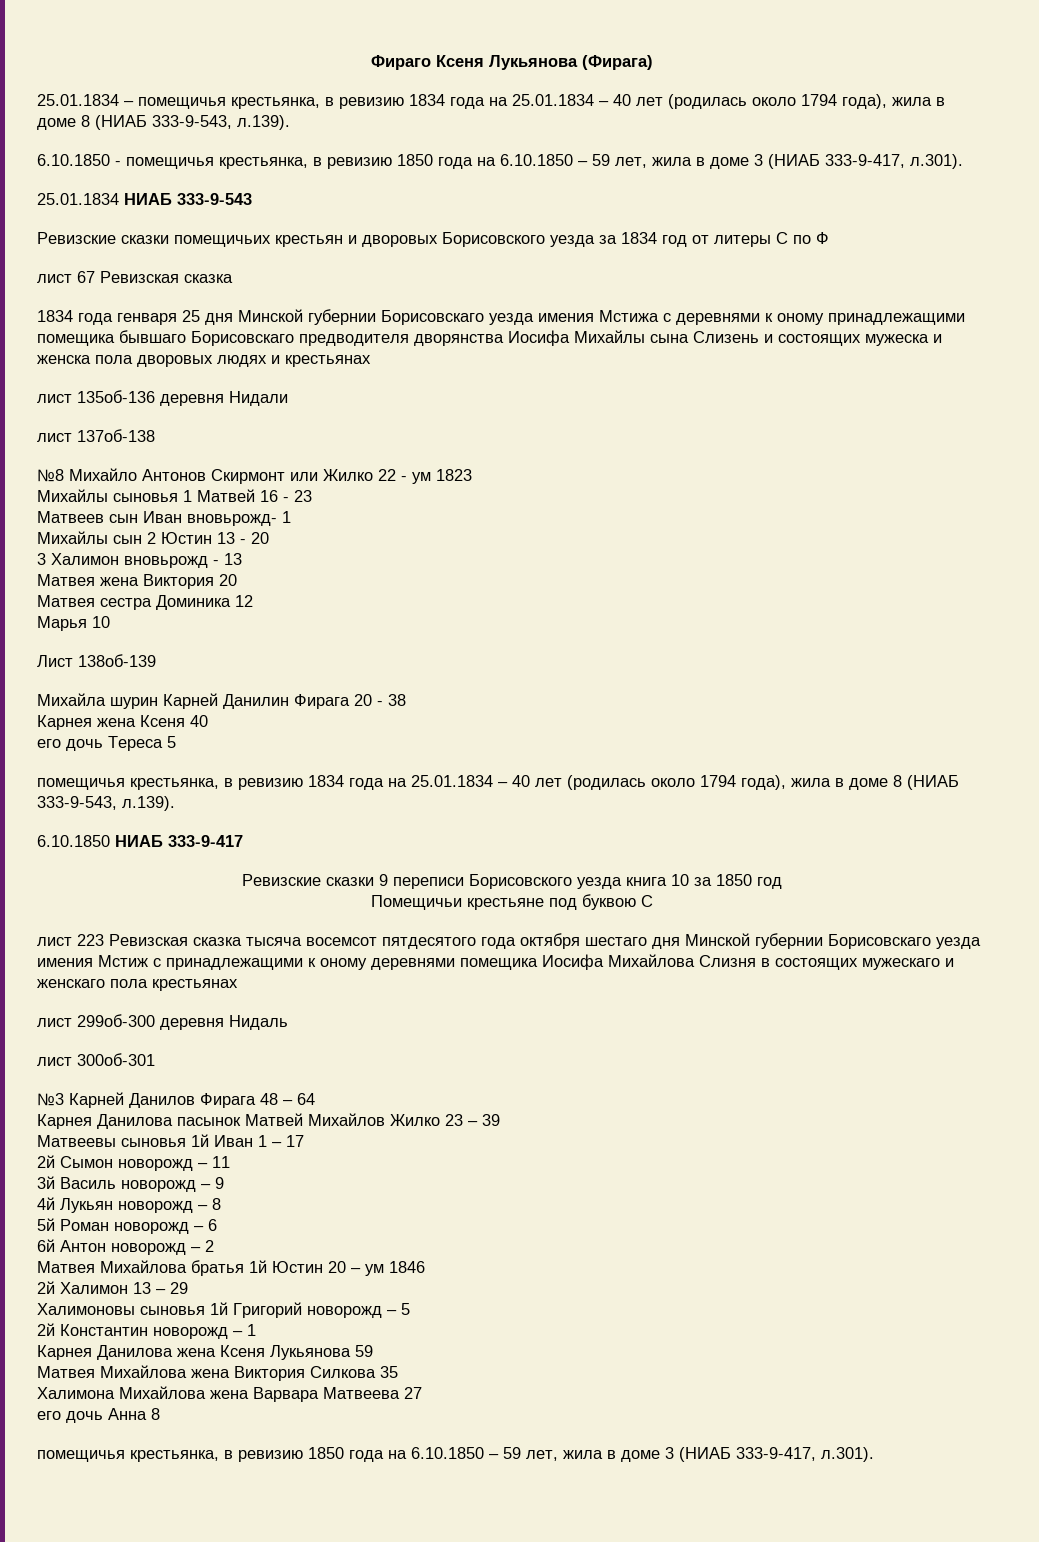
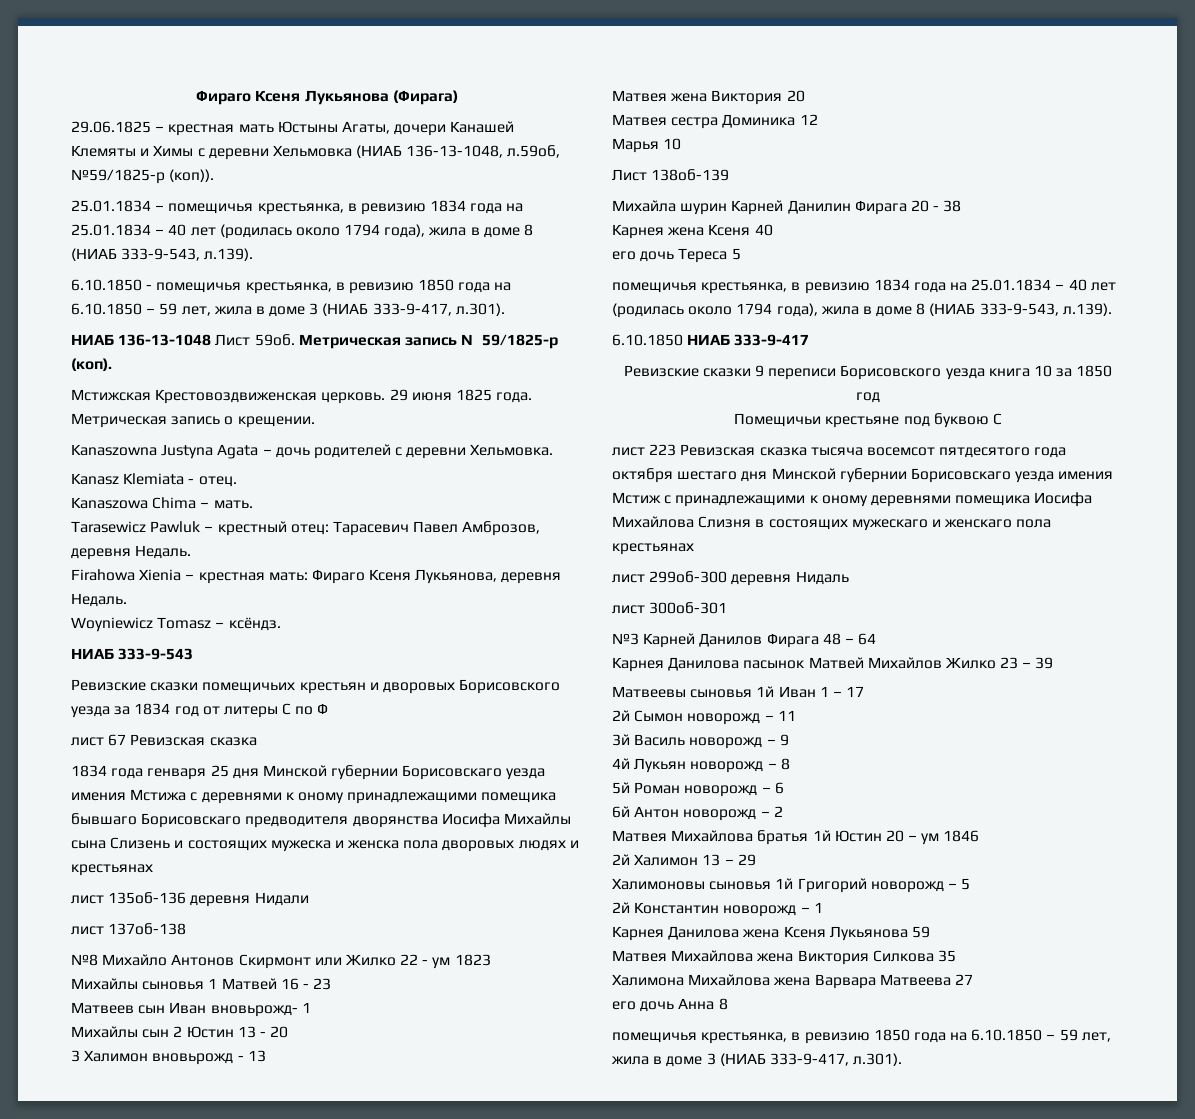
(653, 62) none -> [71,121,515,136] [71,145,561,160] [71,169,215,184] // 29.06.1825 – крестная мать Юстыны Агаты, дочери Канашей Клемяты и Химы с деревни Хельмовка (НИАБ 136-13-1048, л.59об, №59/1825-р (коп)).
[37,193,119,205] 25.01.1834 -> [71,334,559,349] [71,358,112,371] [71,389,533,404] [71,413,315,428] [71,444,554,459] [71,473,237,487] [71,497,253,509] [71,521,541,536] [71,545,192,560] [71,569,562,584] [71,593,127,607] [71,617,281,632] НИАБ 136-13-1048 Лист 59об. Метрическая запись №59/1825-р (коп). // Мстижская Крестовоздвиженская церковь. 29 июня 1825 года. Метрическая запись о крещении. // Kanaszowna Justyna Agata – дочь родителей с деревни Хельмовка. // Kanasz Klemiata - отец. // Kanaszowa Chima – мать. // Tarasewicz Pawluk – крестный отец: Тарасевич Павел Амброзов, деревня Недаль. // Firahowa Xienia – крестная мать: Фираго Ксеня Лукьянова, деревня Недаль. // Woyniewicz Tomasz – ксёндз. //

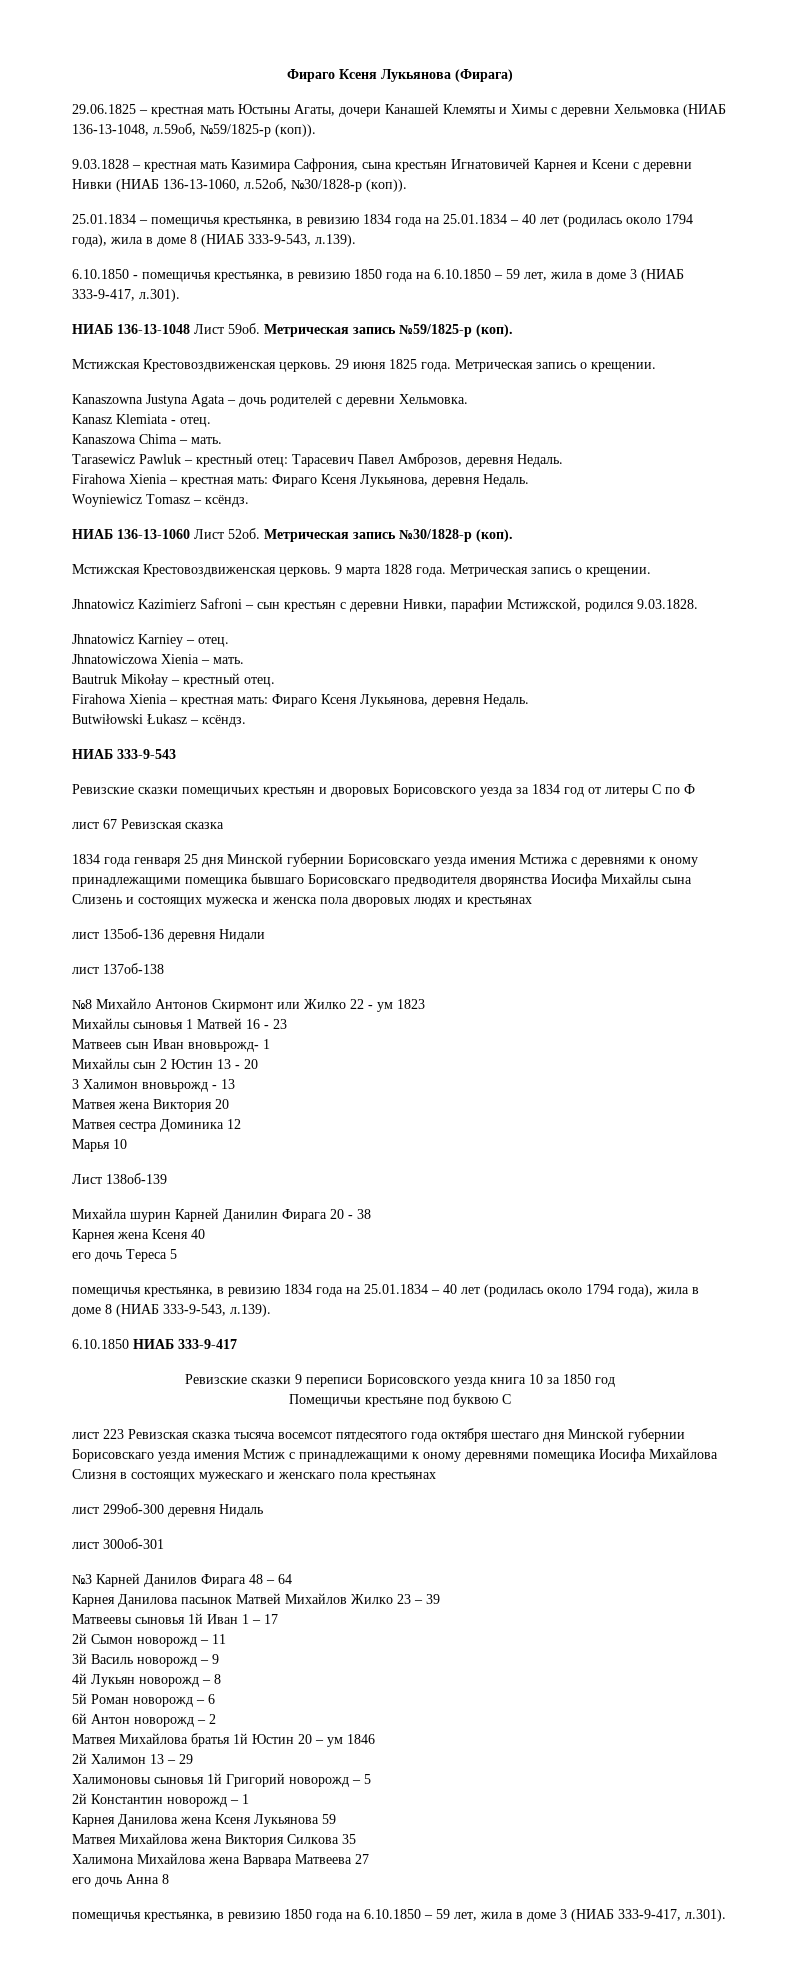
(215, 175) none -> [72,158,692,172] [72,178,407,192] // 9.03.1828 – крестная мать Казимира Сафрония, сына крестьян Игнатовичей Карнея и Ксени с деревни Нивки (НИАБ 136-13-1060, л.52об, №30/1828-р (коп)).
(281, 624) none -> [72,528,513,542] [72,564,651,577] [72,598,698,612] [72,634,229,647] [72,654,244,664] [72,673,275,687] [72,694,529,707] [72,714,246,727] // НИАБ 136-13-1060 Лист 52об. Метрическая запись №30/1828-р (коп). // Мстижская Крестовоздвиженская церковь. 9 марта 1828 года. Метрическая запись о крещении. // Jhnatowicz Kazimierz Safroni – сын крестьян с деревни Нивки, парафии Мстижской, родился 9.03.1828. // Jhnatowicz Karniey – отец. // Jhnatowiczowa Xienia – мать. // Bautruk Mikołay – крестный отец. // Firahowa Xienia – крестная мать: Фираго Ксеня Лукьянова, деревня Недаль. // Butwiłowski Łukasz – ксёндз.

